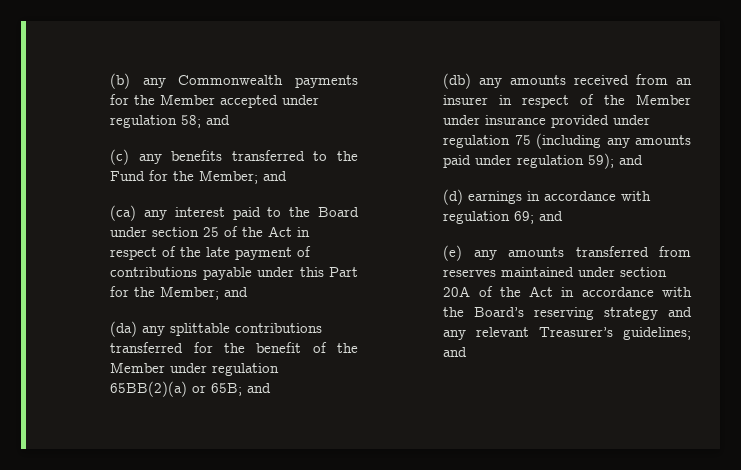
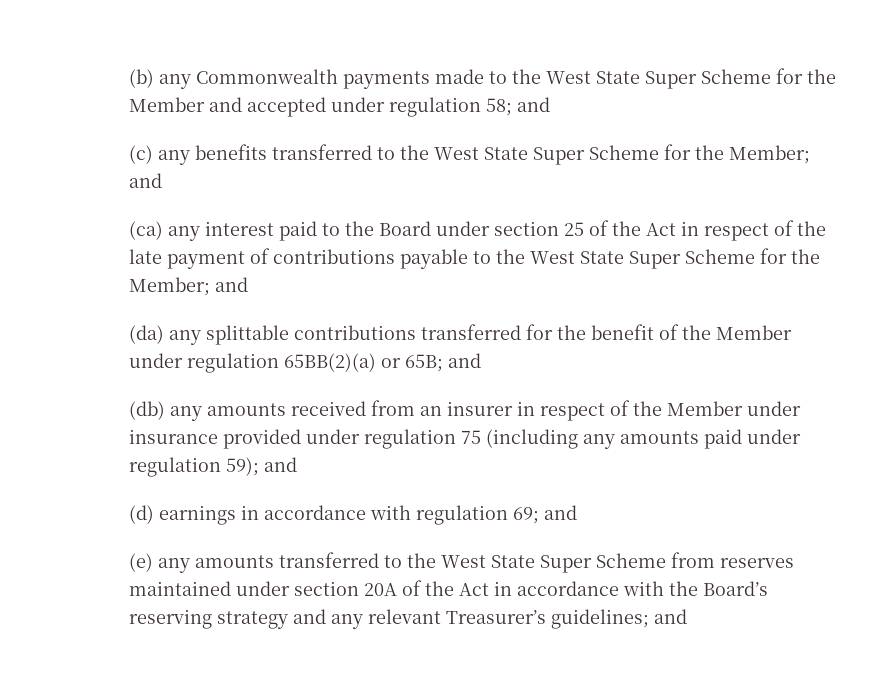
(358, 81) none -> [435,69,772,89] made to the West State Super Scheme
(216, 99) none -> [209,97,243,112] and
[110,171,146,181] Fund -> [434,145,660,165] West State Super Scheme
[257,267,358,277] under this Part -> [473,249,756,269] to the West State Super Scheme
(649, 251) none -> [384,553,667,573] to the West State Super Scheme

